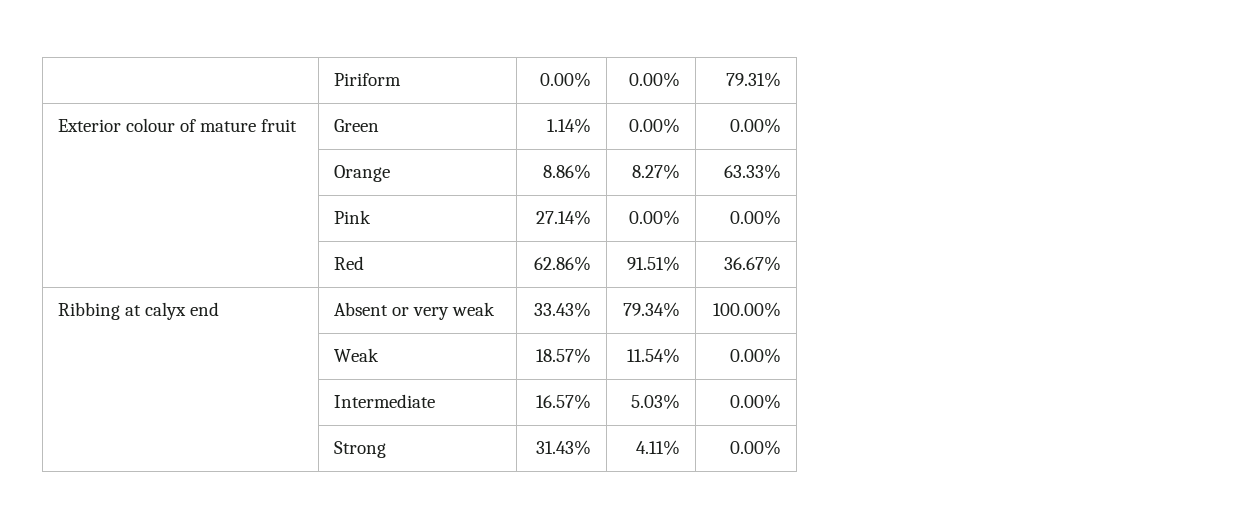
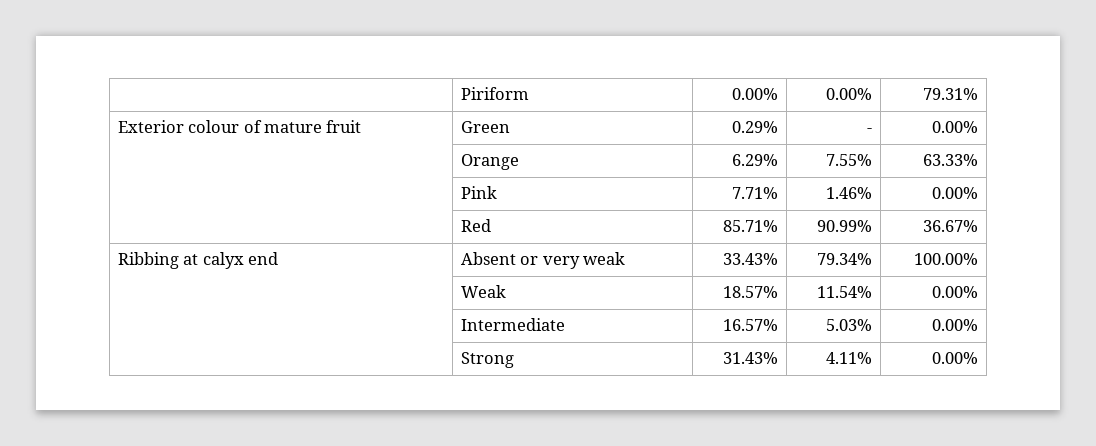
[547,118,592,133] [629,118,681,133] 1.14% | 0.00% -> [732,121,779,133] [867,128,873,133] 0.29% | -
[543,164,592,179] [632,164,681,179] 8.86% | 8.27% -> [732,154,779,166] [826,154,873,166] 6.29% | 7.55%
[536,210,592,225] [629,210,681,225] 27.14% | 0.00% -> [732,187,779,199] [826,187,873,199] 7.71% | 1.46%
[534,256,592,271] [627,256,681,271] 62.86% | 91.51% -> [723,220,779,232] [817,220,873,232] 85.71% | 90.99%

